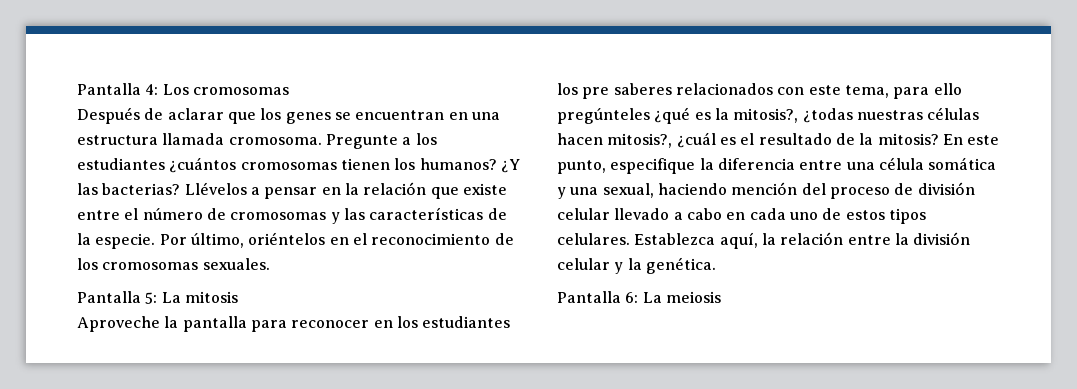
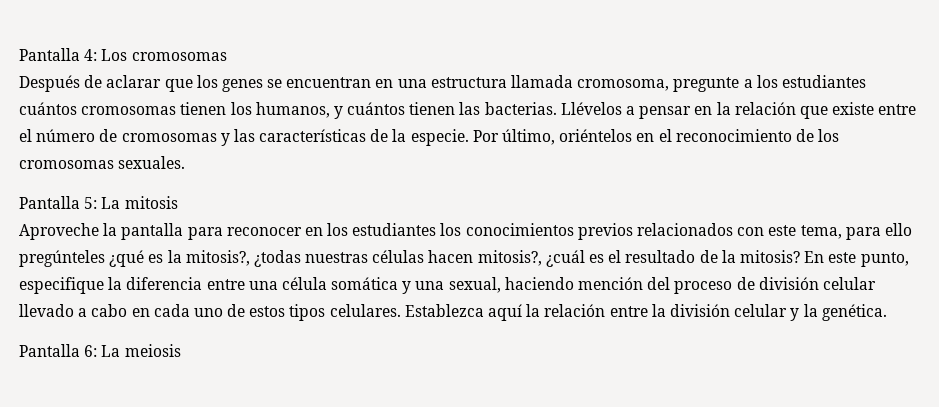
[228,134,398,149] cromosoma. Pregunte -> [577,77,740,92] cromosoma, pregunte
[169,157,237,173] ¿cuántos -> [19,102,77,115] cuántos
[419,158,520,173] [77,183,181,195] humanos? ¿Y las bacterias? -> [255,102,557,119] humanos, y cuántos tienen las bacterias.
[582,83,672,99] pre saberes -> [465,223,633,240] conocimientos previos
[719,232,758,249] aquí, -> [488,304,523,321] aquí

